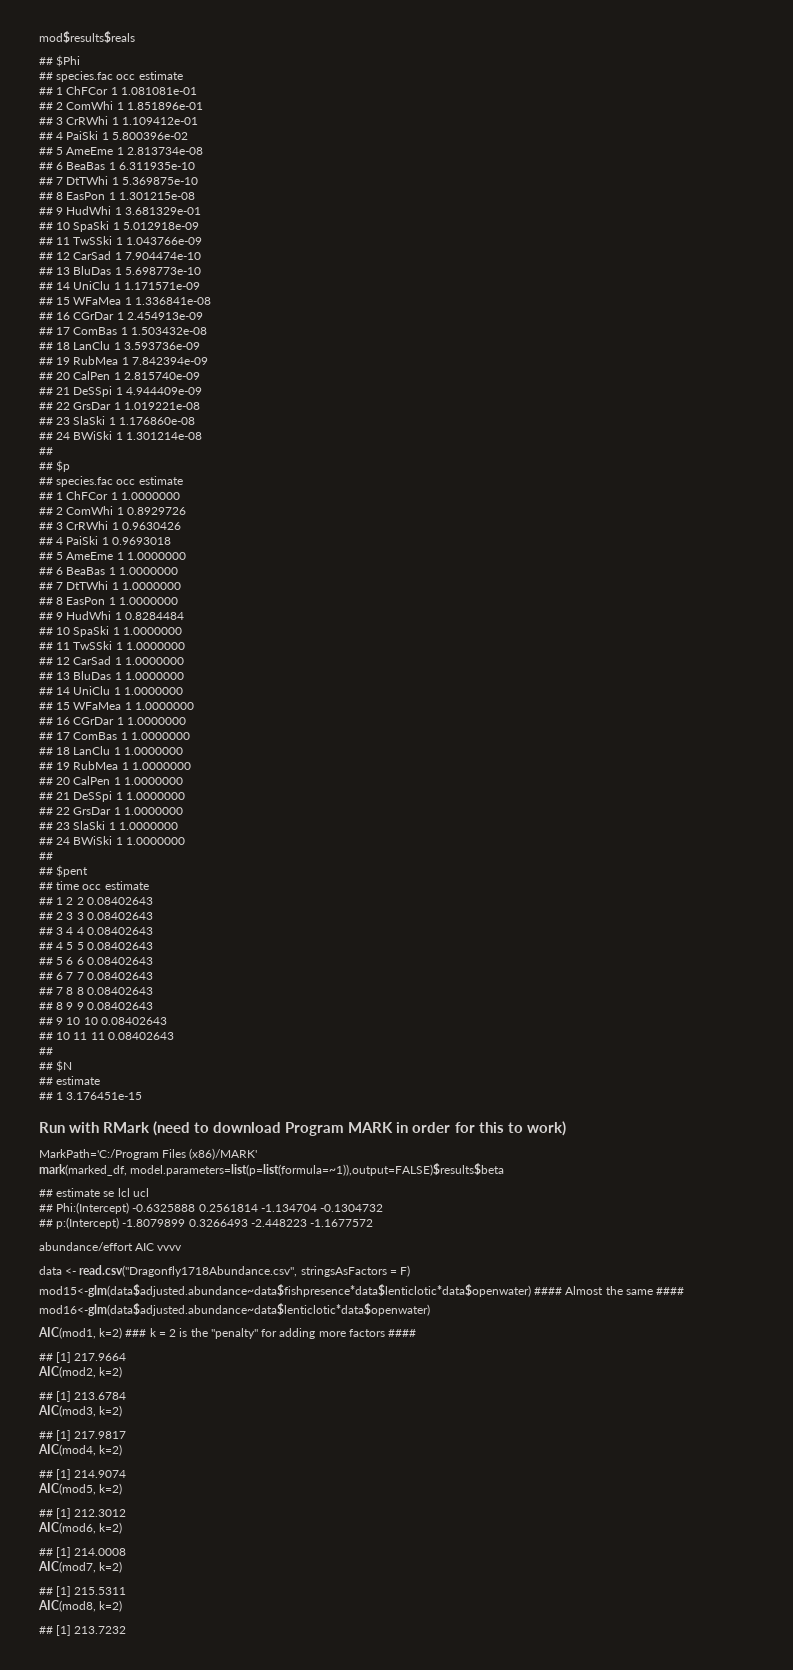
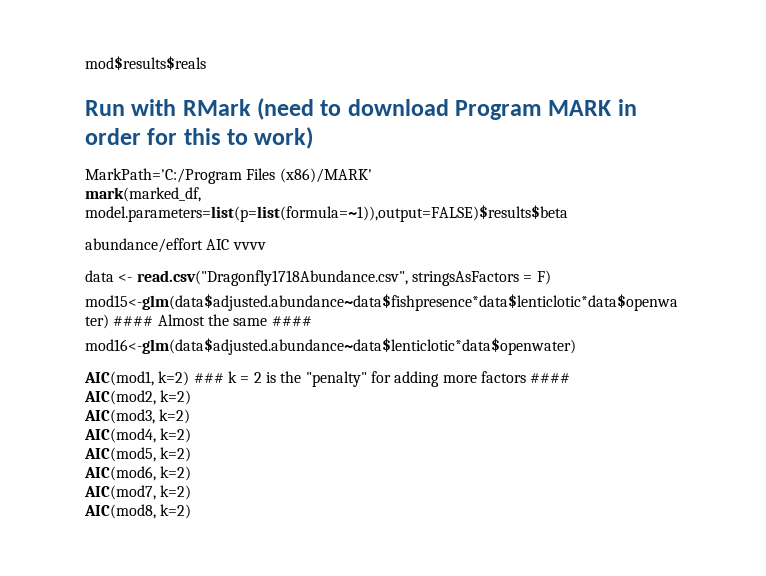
[39,55,81,67] [39,71,183,82] [39,86,197,95] [39,101,203,110] [39,116,198,125] [39,131,188,140] [39,147,203,155] [39,162,195,170] [39,176,198,185] [39,192,195,200] [39,206,201,215] [39,221,199,232] [39,236,202,245] [39,251,201,260] [39,266,201,275] [39,281,200,290] [39,297,211,305] [39,312,203,320] [39,327,207,335] [39,341,200,350] [39,356,208,365] [39,371,200,380] [39,386,202,397] [39,402,200,410] [39,416,195,425] [39,431,202,440] [39,447,53,455] [39,460,71,472] [39,476,183,487] [39,491,180,500] [39,506,186,515] [39,521,181,530] [39,536,171,545] [39,552,186,560] [39,567,178,575] [39,581,181,590] [39,597,178,605] [39,611,184,620] [39,626,182,637] [39,641,185,650] [39,656,184,665] [39,671,184,680] [39,686,183,695] [39,702,194,710] [39,717,186,725] [39,732,190,740] [39,746,183,755] [39,761,191,770] [39,776,183,785] [39,791,185,802] [39,807,183,815] [39,821,178,830] [39,836,185,845] [39,852,53,860] [39,865,89,877] [39,881,149,890] [39,897,153,905] [39,912,153,920] [39,927,153,935] [39,942,153,950] [39,957,153,965] [39,972,153,980] [39,987,153,995] [39,1002,153,1010] [39,1017,167,1025] [39,1032,174,1040] [39,1047,53,1055] [39,1060,73,1072] [39,1076,101,1085] [39,1092,143,1100] // ## $Phi // ## species.fac occ estimate // ## 1 ChFCor 1 1.081081e-01 // ## 2 ComWhi 1 1.851896e-01 // ## 3 CrRWhi 1 1.109412e-01 // ## 4 PaiSki 1 5.800396e-02 // ## 5 AmeEme 1 2.813734e-08 // ## 6 BeaBas 1 6.311935e-10 // ## 7 DtTWhi 1 5.369875e-10 // ## 8 EasPon 1 1.301215e-08 // ## 9 HudWhi 1 3.681329e-01 // ## 10 SpaSki 1 5.012918e-09 // ## 11 TwSSki 1 1.043766e-09 // ## 12 CarSad 1 7.904474e-10 // ## 13 BluDas 1 5.698773e-10 // ## 14 UniClu 1 1.171571e-09 // ## 15 WFaMea 1 1.336841e-08 // ## 16 CGrDar 1 2.454913e-09 // ## 17 ComBas 1 1.503432e-08 // ## 18 LanClu 1 3.593736e-09 // ## 19 RubMea 1 7.842394e-09 // ## 20 CalPen 1 2.815740e-09 // ## 21 DeSSpi 1 4.944409e-09 // ## 22 GrsDar 1 1.019221e-08 // ## 23 SlaSki 1 1.176860e-08 // ## 24 BWiSki 1 1.301214e-08 // ## // ## $p // ## species.fac occ estimate // ## 1 ChFCor 1 1.0000000 // ## 2 ComWhi 1 0.8929726 // ## 3 CrRWhi 1 0.9630426 // ## 4 PaiSki 1 0.9693018 // ## 5 AmeEme 1 1.0000000 // ## 6 BeaBas 1 1.0000000 // ## 7 DtTWhi 1 1.0000000 // ## 8 EasPon 1 1.0000000 // ## 9 HudWhi 1 0.8284484 // ## 10 SpaSki 1 1.0000000 // ## 11 TwSSki 1 1.0000000 // ## 12 CarSad 1 1.0000000 // ## 13 BluDas 1 1.0000000 // ## 14 UniClu 1 1.0000000 // ## 15 WFaMea 1 1.0000000 // ## 16 CGrDar 1 1.0000000 // ## 17 ComBas 1 1.0000000 // ## 18 LanClu 1 1.0000000 // ## 19 RubMea 1 1.0000000 // ## 20 CalPen 1 1.0000000 // ## 21 DeSSpi 1 1.0000000 // ## 22 GrsDar 1 1.0000000 // ## 23 SlaSki 1 1.0000000 // ## 24 BWiSki 1 1.0000000 // ## // ## $pent // ## time occ estimate // ## 1 2 2 0.08402643 // ## 2 3 3 0.08402643 // ## 3 4 4 0.08402643 // ## 4 5 5 0.08402643 // ## 5 6 6 0.08402643 // ## 6 7 7 0.08402643 // ## 7 8 8 0.08402643 // ## 8 9 9 0.08402643 // ## 9 10 10 0.08402643 // ## 10 11 11 0.08402643 // ## // ## $N // ## estimate // ## 1 3.176451e-15 -> (206, 63) none
[39,1188,149,1197] [39,1202,384,1214] [39,1217,374,1229] // ## estimate se lcl ucl // ## Phi:(Intercept) -0.6325888 0.2561814 -1.134704 -0.1304732 // ## p:(Intercept) -1.8079899 0.3266493 -2.448223 -1.1677572 -> (568, 213) none
[39,1352,127,1363] // ## [1] 217.9664 -> (571, 378) none
[39,1391,127,1402] // ## [1] 213.6784 -> (192, 397) none
[39,1430,127,1441] // ## [1] 217.9817 -> (191, 416) none
[39,1469,127,1480] // ## [1] 214.9074 -> (192, 435) none
[39,1508,127,1519] // ## [1] 212.3012 -> (192, 454) none
[39,1547,127,1558] // ## [1] 214.0008 -> (192, 473) none
[39,1586,127,1597] // ## [1] 215.5311 -> (192, 492) none
[39,1625,127,1636] // ## [1] 213.7232 -> (192, 511) none

